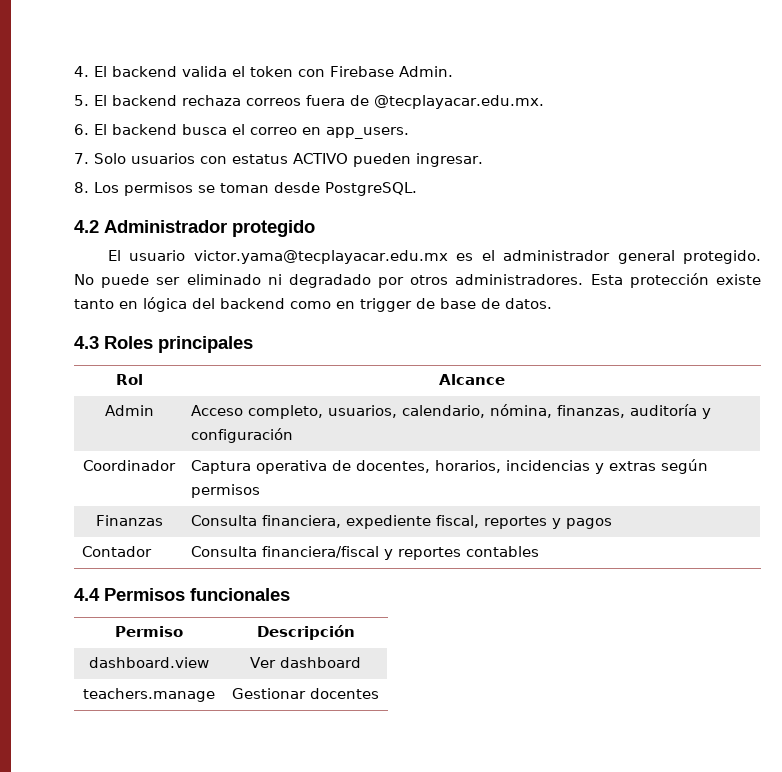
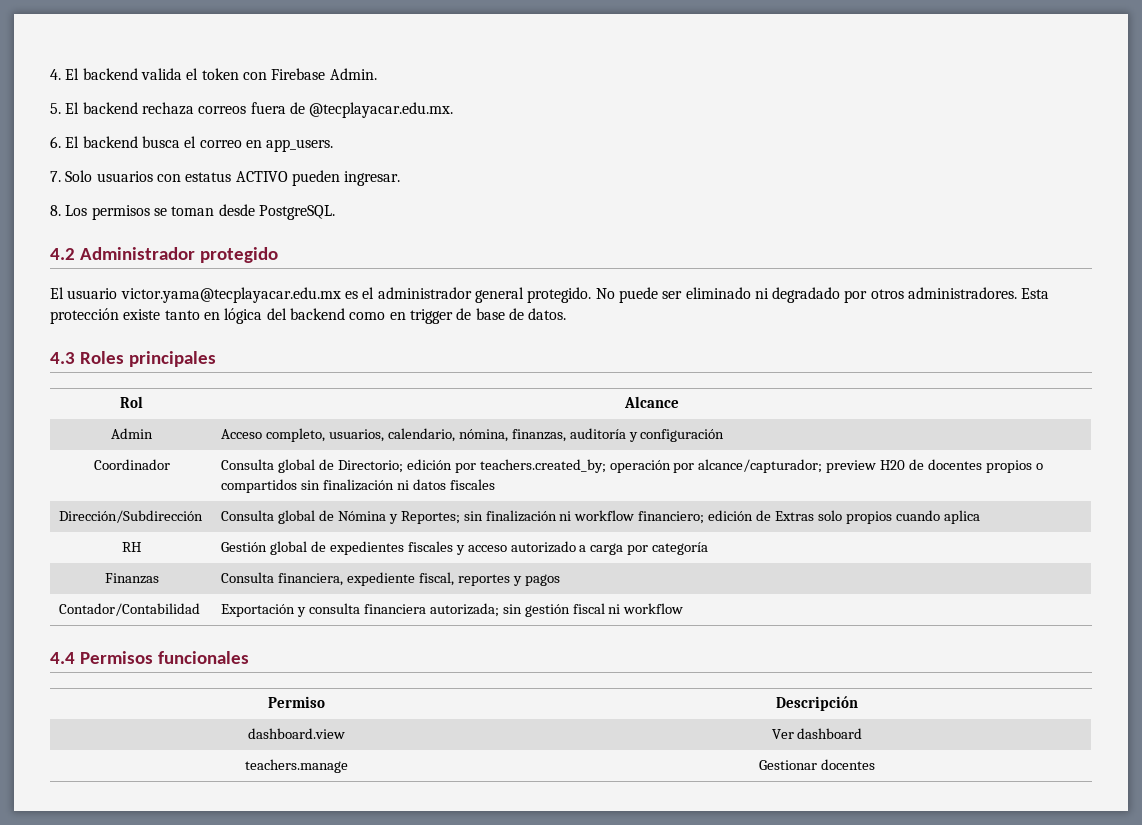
[191,459,709,474] [191,484,261,498] Captura operativa de docentes, horarios, incidencias y extras según permisos -> [221,459,1043,473] [221,479,495,493] [59,510,204,523] [221,510,980,524] [122,542,141,552] [221,541,709,555] Consulta global de Directorio; edición por teachers.created_by; operación por alcance/capturador; preview H20 de docentes propios o compartidos sin finalización ni datos fiscales // Dirección/Subdirección | Consulta global de Nómina y Reportes; sin finalización ni workflow financiero; edición de Extras solo propios cuando aplica // RH | Gestión global de expedientes fiscales y acceso autorizado a carga por categoría
[82,546,153,557] [191,546,540,560] Contador | Consulta financiera/fiscal y reportes contables -> [59,603,201,616] [221,603,684,617] Contador/Contabilidad | Exportación y consulta financiera autorizada; sin gestión fiscal ni workflow

